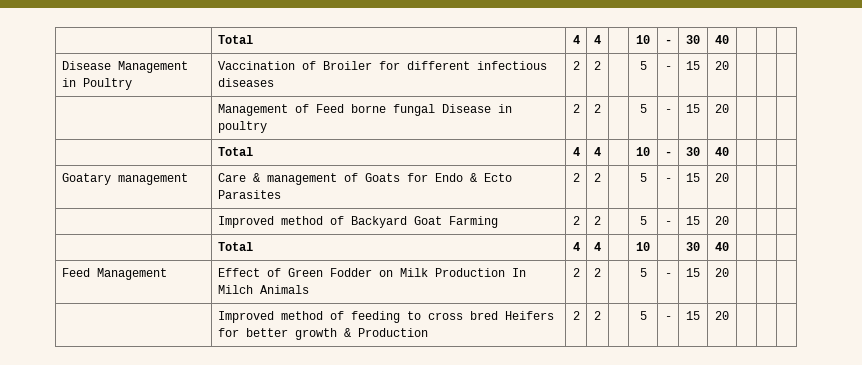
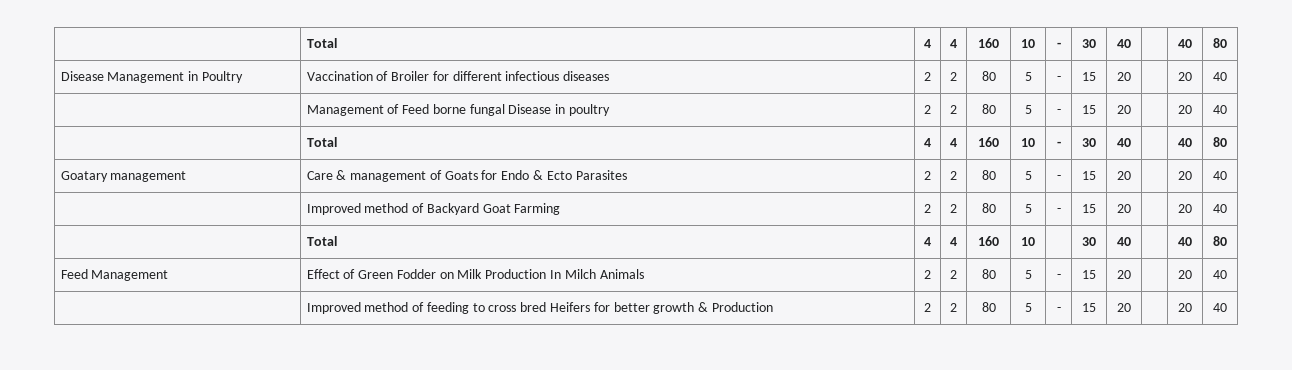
[217,35,253,44] [572,35,580,44] [594,35,601,44] [636,35,650,44] [664,39,672,44] [686,35,700,44] [715,35,729,44] | Total | 4 | 4 | | 10 | - | 30 | 40 | | | -> [306,38,337,48] [924,39,931,48] [950,39,957,48] [978,38,999,48] [1021,39,1035,48] [1056,42,1061,48] [1082,39,1096,48] [1117,39,1131,48] [1178,39,1192,48] [1213,38,1227,48] | Total | 4 | 4 | 160 | 10 | - | 30 | 40 | | 40 | 80
[639,61,647,70] [664,66,672,70] [686,61,700,70] [715,61,729,70] | 5 | - | 15 | 20 | | | -> [981,71,996,81] [1024,72,1032,81] [1056,76,1061,81] [1082,72,1096,81] [1117,72,1131,81] [1178,72,1192,81] [1213,72,1227,81] 80 | 5 | - | 15 | 20 | | 20 | 40
[639,104,647,113] [664,109,672,113] [686,104,700,113] [715,104,729,113] [217,147,253,156] [572,147,580,156] [594,147,601,156] [636,147,650,156] [664,151,672,156] [686,147,700,156] [715,147,729,156] | 5 | - | 15 | 20 | | | // | Total | 4 | 4 | | 10 | - | 30 | 40 | | | -> [981,104,996,114] [1024,105,1032,114] [1056,109,1061,114] [1082,105,1096,114] [1117,105,1131,114] [1178,105,1192,114] [1213,105,1227,114] [306,137,337,147] [924,138,931,147] [950,138,957,147] [978,137,999,147] [1021,138,1035,147] [1056,141,1061,147] [1082,138,1096,147] [1117,138,1131,147] [1178,138,1192,147] [1213,137,1227,147] 80 | 5 | - | 15 | 20 | | 20 | 40 // | Total | 4 | 4 | 160 | 10 | - | 30 | 40 | | 40 | 80
[639,173,647,182] [664,178,672,182] [686,173,700,182] [715,173,729,182] | 5 | - | 15 | 20 | | | -> [981,170,996,180] [1024,171,1032,180] [1056,175,1061,180] [1082,171,1096,180] [1117,171,1131,180] [1178,171,1192,180] [1213,171,1227,180] 80 | 5 | - | 15 | 20 | | 20 | 40
[639,216,647,225] [664,221,672,225] [686,216,700,225] [715,216,729,225] [217,242,253,251] [572,242,580,251] [594,242,601,251] | 5 | - | 15 | 20 | | | // | Total | 4 | 4 | -> [981,203,996,213] [1024,204,1032,213] [1056,208,1061,213] [1082,204,1096,213] [1117,204,1131,213] [1178,204,1192,213] [1213,204,1227,213] [306,236,337,246] [924,237,931,246] [950,237,957,246] [978,236,999,246] 80 | 5 | - | 15 | 20 | | 20 | 40 // | Total | 4 | 4 | 160
(729, 246) | -> [1178,237,1192,246] [1213,236,1227,246] 40 | 80
[639,268,647,277] [664,273,672,277] [686,268,700,277] [715,268,729,277] | 5 | - | 15 | 20 | | | -> [981,269,996,279] [1024,270,1032,279] [1056,274,1061,279] [1082,270,1096,279] [1117,270,1131,279] [1178,270,1192,279] [1213,270,1227,279] 80 | 5 | - | 15 | 20 | | 20 | 40
[639,311,647,320] [664,316,672,320] [686,311,700,320] [715,311,729,320] | 5 | - | 15 | 20 | | | -> [981,302,996,312] [1024,303,1032,312] [1056,307,1061,312] [1082,303,1096,312] [1117,303,1131,312] [1178,303,1192,312] [1213,303,1227,312] 80 | 5 | - | 15 | 20 | | 20 | 40

